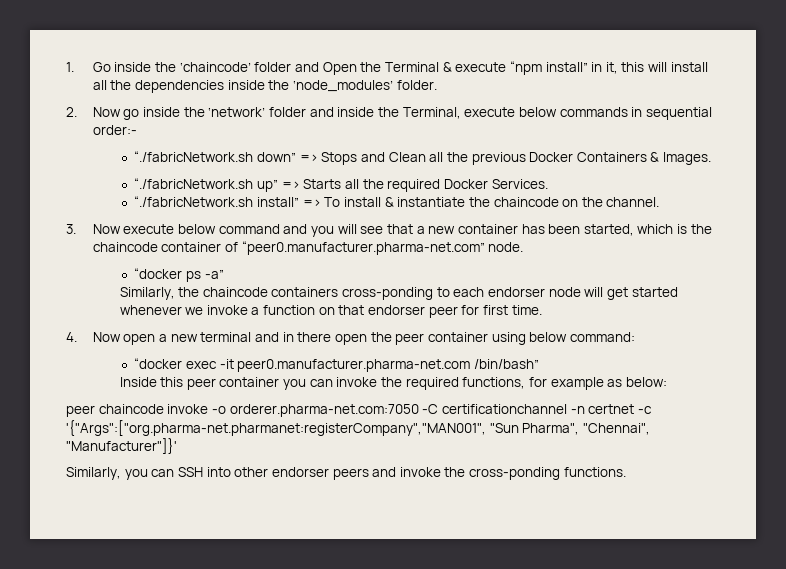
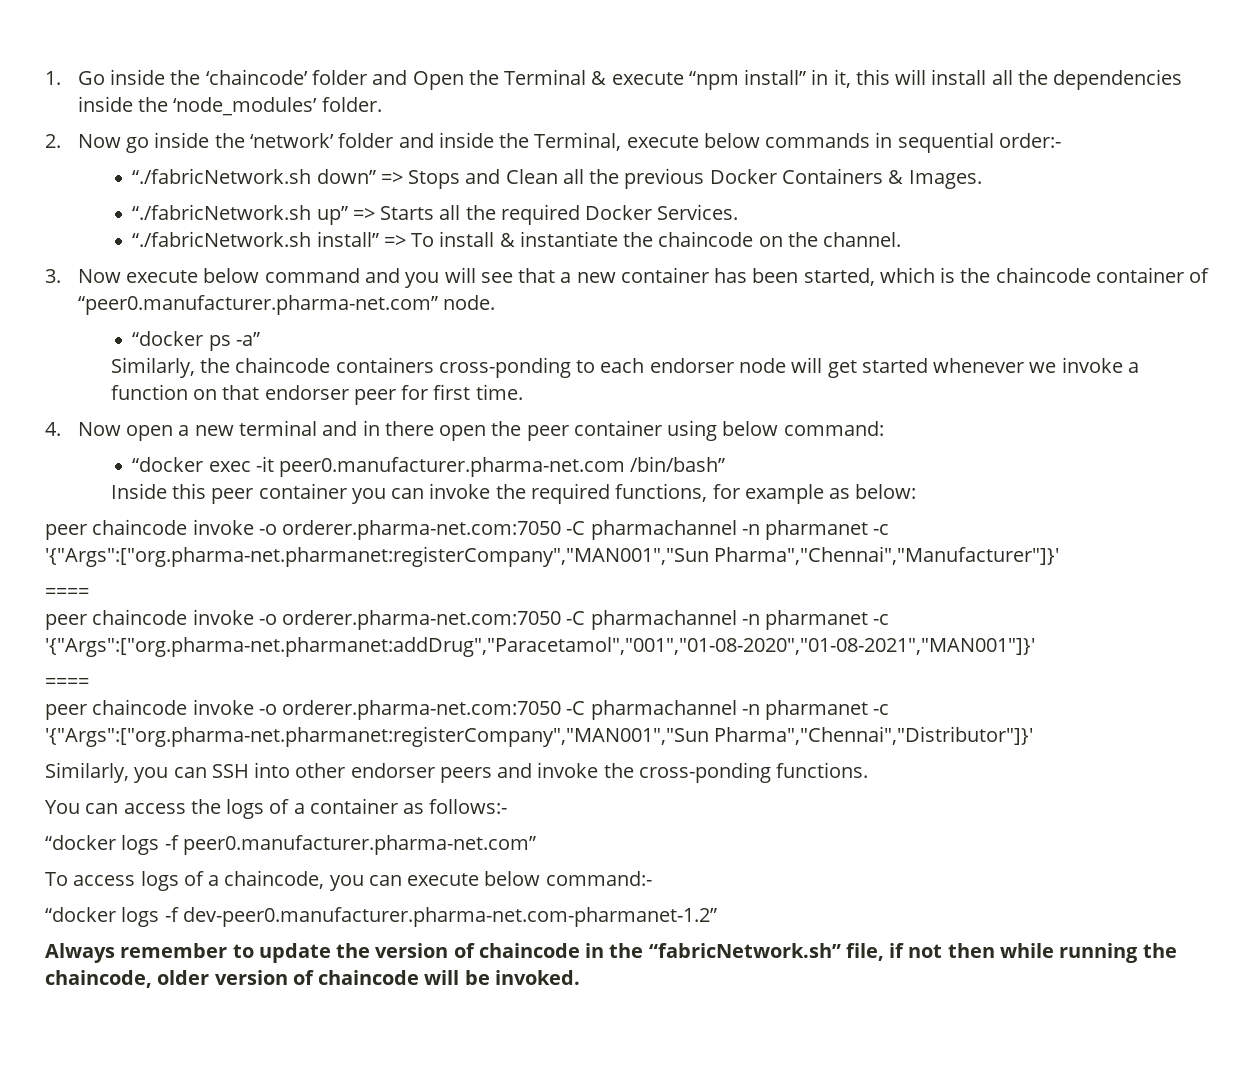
[441,404,652,414] [66,420,650,436] [66,438,177,454] certificationchannel -n certnet -c '{"Args":["org.pharma-net.pharmanet:registerCompany","MAN001", "Sun Pharma", "Chennai", "Manufacturer"]}' -> [590,520,890,540] [45,546,1060,567] [45,588,89,598] [45,609,890,630] [45,637,1035,657] [45,678,89,688] [45,699,890,720] [45,726,1034,747] pharmachannel -n pharmanet -c '{"Args":["org.pharma-net.pharmanet:registerCompany","MAN001","Sun Pharma","Chennai","Manufacturer"]}' // ==== // peer chaincode invoke -o orderer.pharma-net.com:7050 -C pharmachannel -n pharmanet -c '{"Args":["org.pharma-net.pharmanet:addDrug","Paracetamol","001","01-08-2020","01-08-2021","MAN001"]}' // ==== // peer chaincode invoke -o orderer.pharma-net.com:7050 -C pharmachannel -n pharmanet -c '{"Args":["org.pharma-net.pharmanet:registerCompany","MAN001","Sun Pharma","Chennai","Distributor"]}'
(626, 472) none -> [45,798,508,819] [45,835,536,855] [45,870,652,891] [45,907,717,927] [45,943,1177,963] [45,970,580,988] // You can access the logs of a container as follows:- // “docker logs -f peer0.manufacturer.pharma-net.com” // To access logs of a chaincode, you can execute below command:- // “docker logs -f dev-peer0.manufacturer.pharma-net.com-pharmanet-1.2” // Always remember to update the version of chaincode in the “fabricNetwork.sh” file, if not then while running the chaincode, older version of chaincode will be invoked.

